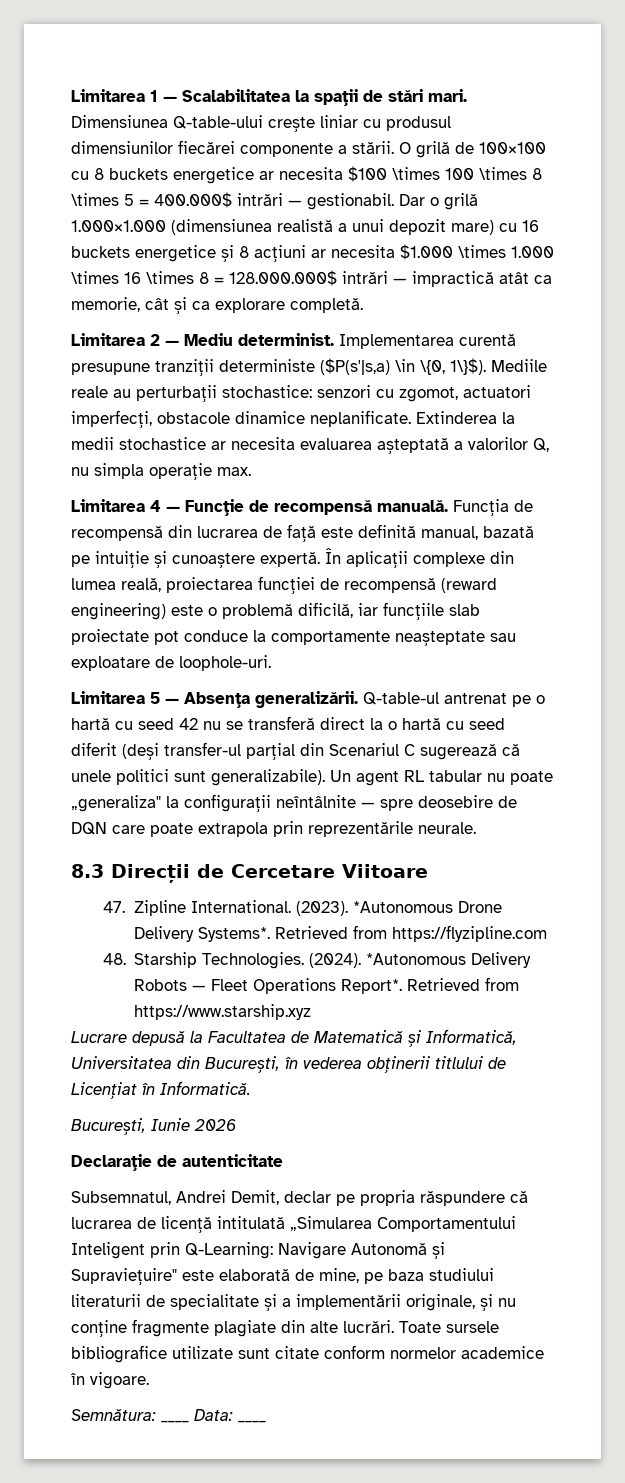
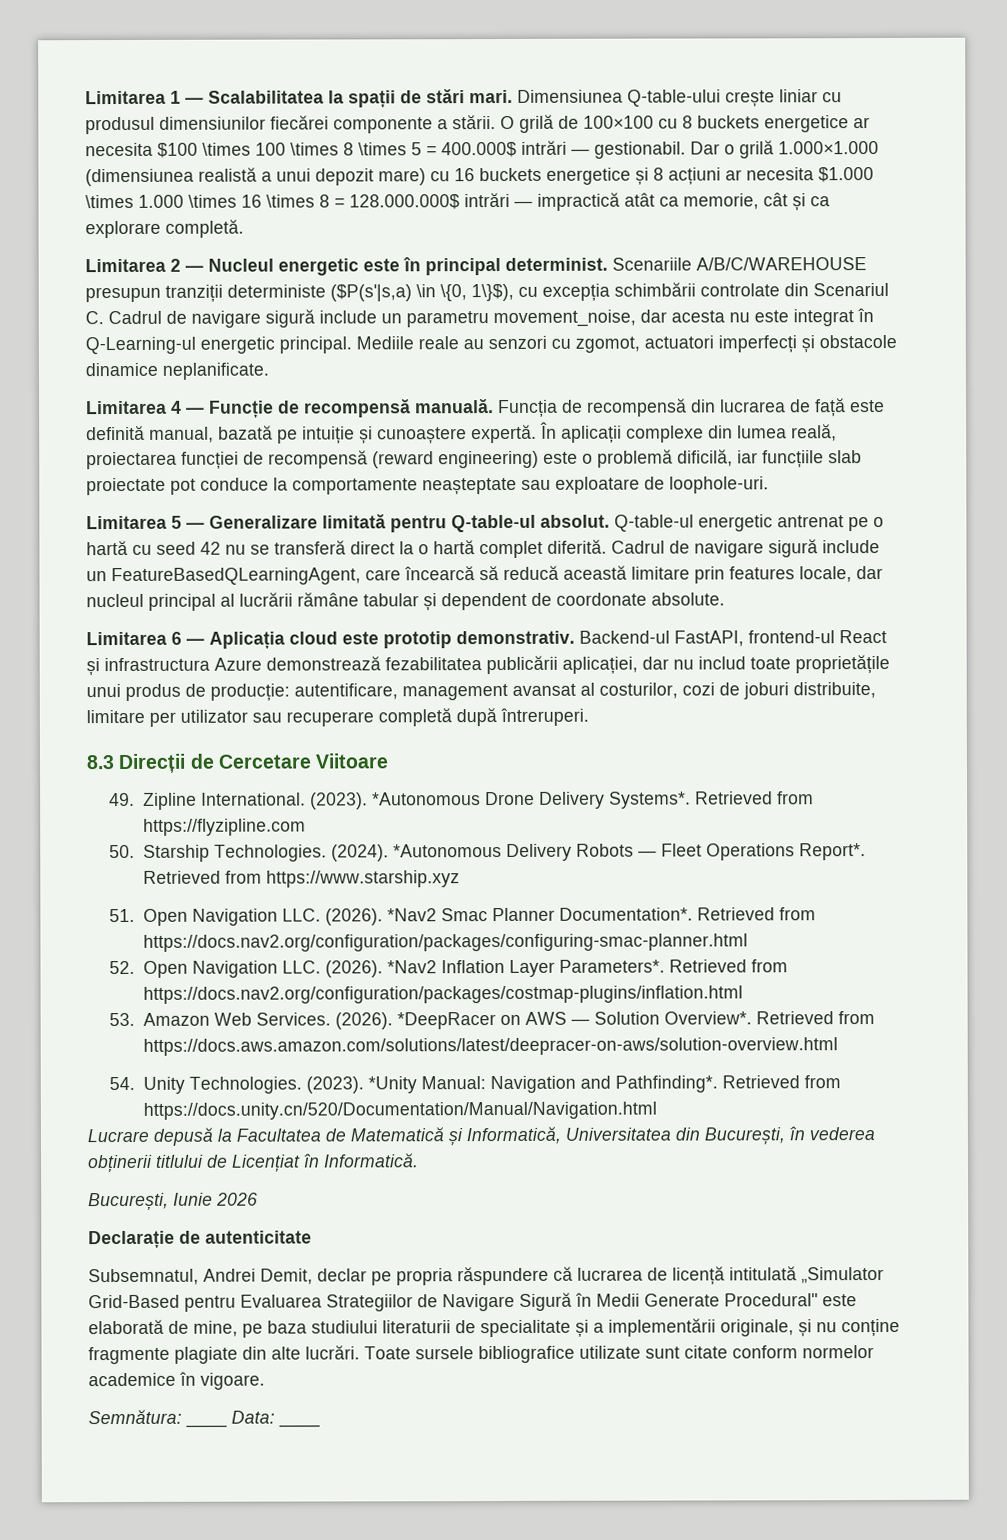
[184,333,516,349] [71,363,150,375] Mediu determinist. Implementarea curentă presupune -> [208,257,867,276] [85,286,161,303] Nucleul energetic este în principal determinist. Scenariile A/B/C/WAREHOUSE presupun
[450,358,486,375] 1\}$). -> [471,282,889,302] [85,308,874,328] [85,336,352,355] 1\}$), cu excepția schimbării controlate din Scenariul C. Cadrul de navigare sigură include un parametru movement_noise, dar acesta nu este integrat în Q-Learning-ul energetic principal.
[136,385,312,402] perturbații stochastice: -> (484, 344) none
[71,410,152,428] imperfecți, -> [718,335,815,353] imperfecți și
[416,411,515,424] [71,437,549,454] [71,463,251,480] Extinderea la medii stochastice ar necesita evaluarea așteptată a valorilor Q, nu simpla operație max. -> (269, 371) none
[184,691,439,708] Absența generalizării. Q-table-ul -> [209,514,773,533] Generalizare limitată pentru Q-table-ul absolut. Q-table-ul energetic
[446,718,505,730] [71,742,520,760] [71,769,553,786] [71,794,517,812] [71,821,476,837] cu seed diferit (deși transfer-ul parțial din Scenariul C sugerează că unele politici sunt generalizabile). Un agent RL tabular nu poate „generaliza" la configurații neîntâlnite — spre deosebire de DQN care poate extrapola prin reprezentările neurale. -> [479,539,880,559] [86,565,883,586] [86,592,725,611] [86,629,887,649] [86,654,890,676] [86,682,876,701] [86,707,589,727] complet diferită. Cadrul de navigare sigură include un FeatureBasedQLearningAgent, care încearcă să reducă această limitare prin features locale, dar nucleul principal al lucrării rămâne tabular și dependent de coordonate absolute. // Limitarea 6 — Aplicația cloud este prototip demonstrativ. Backend-ul FastAPI, frontend-ul React și infrastructura Azure demonstrează fezabilitatea publicării aplicației, dar nu includ toate proprietățile unui produs de producție: autentificare, management avansat al costurilor, cozi de joburi distribuite, limitare per utilizator sau recuperare completă după întreruperi.
[102,901,125,913] 47. -> [109,792,136,807] 49.
[102,953,126,965] 48. -> [109,844,136,859] 50.
(312, 1012) none -> [109,907,817,926] [143,933,749,952] [109,959,789,978] [143,985,744,1004] [109,1011,876,1030] [143,1037,839,1056] [109,1075,842,1094] [143,1101,658,1120] // 51. Open Navigation LLC. (2026). *Nav2 Smac Planner Documentation*. Retrieved from https://docs.nav2.org/configuration/packages/configuring-smac-planner.html // 52. Open Navigation LLC. (2026). *Nav2 Inflation Layer Parameters*. Retrieved from https://docs.nav2.org/configuration/packages/costmap-plugins/inflation.html // 53. Amazon Web Services. (2026). *DeepRacer on AWS — Solution Overview*. Retrieved from https://docs.aws.amazon.com/solutions/latest/deepracer-on-aws/solution-overview.html // 54. Unity Technologies. (2023). *Unity Manual: Navigation and Pathfinding*. Retrieved from https://docs.unity.cn/520/Documentation/Manual/Navigation.html
[290,1216,516,1232] [71,1242,445,1259] [71,1268,177,1285] „Simularea Comportamentului Inteligent prin Q-Learning: Navigare Autonomă și Supraviețuire" -> [801,1267,884,1284] [88,1292,818,1312] „Simulator Grid-Based pentru Evaluarea Strategiilor de Navigare Sigură în Medii Generate Procedural"

